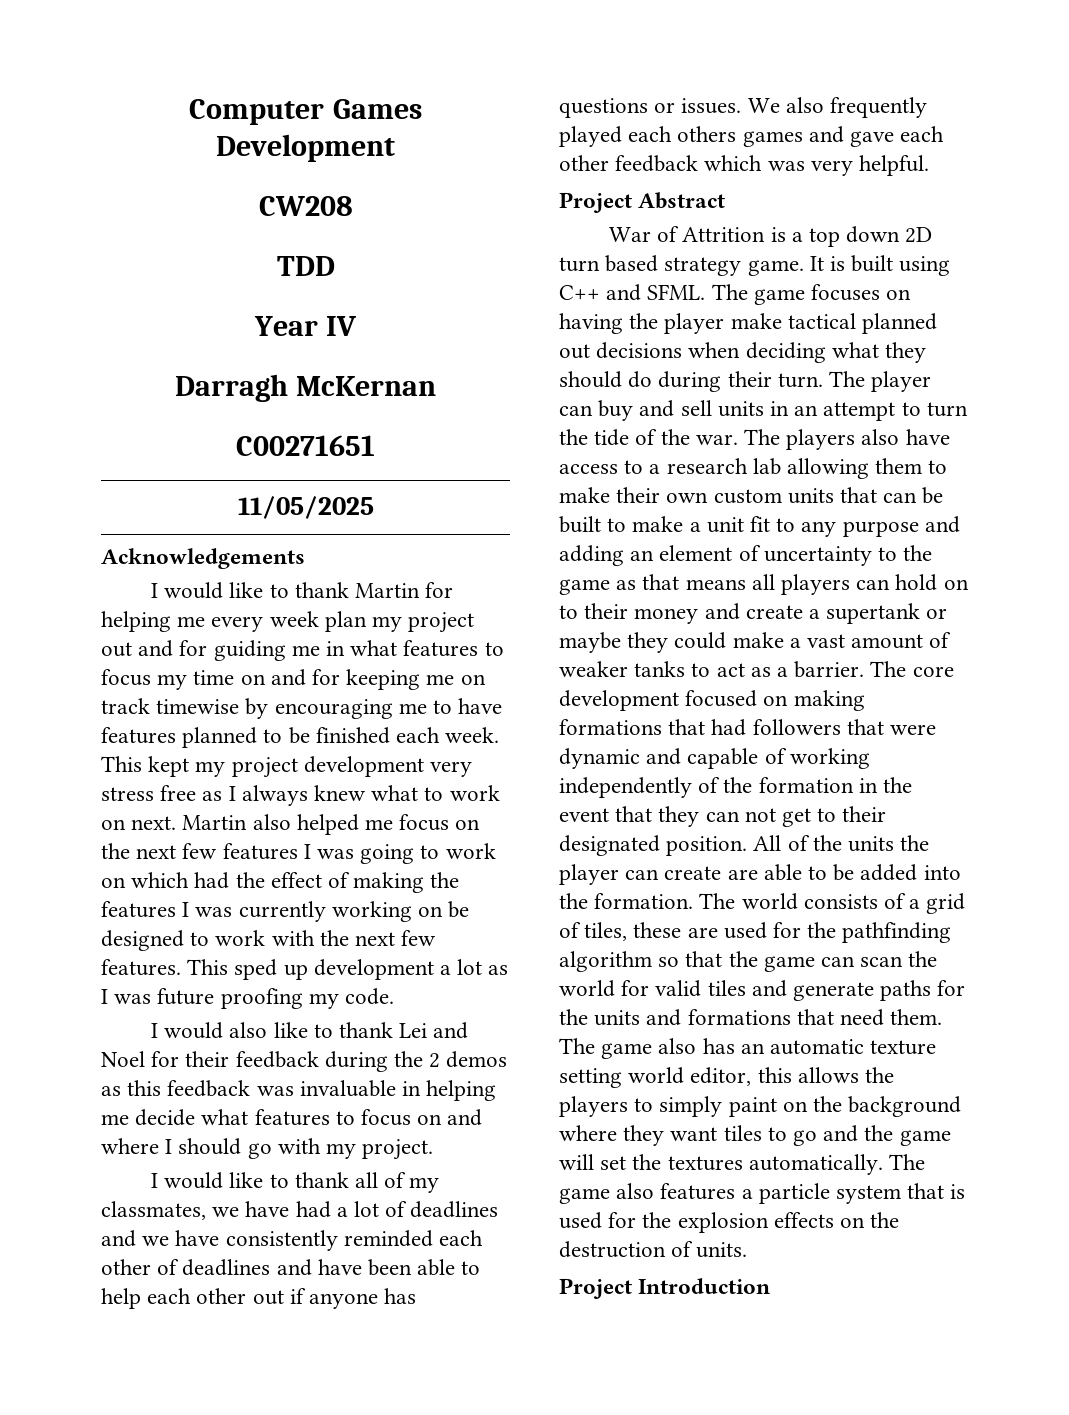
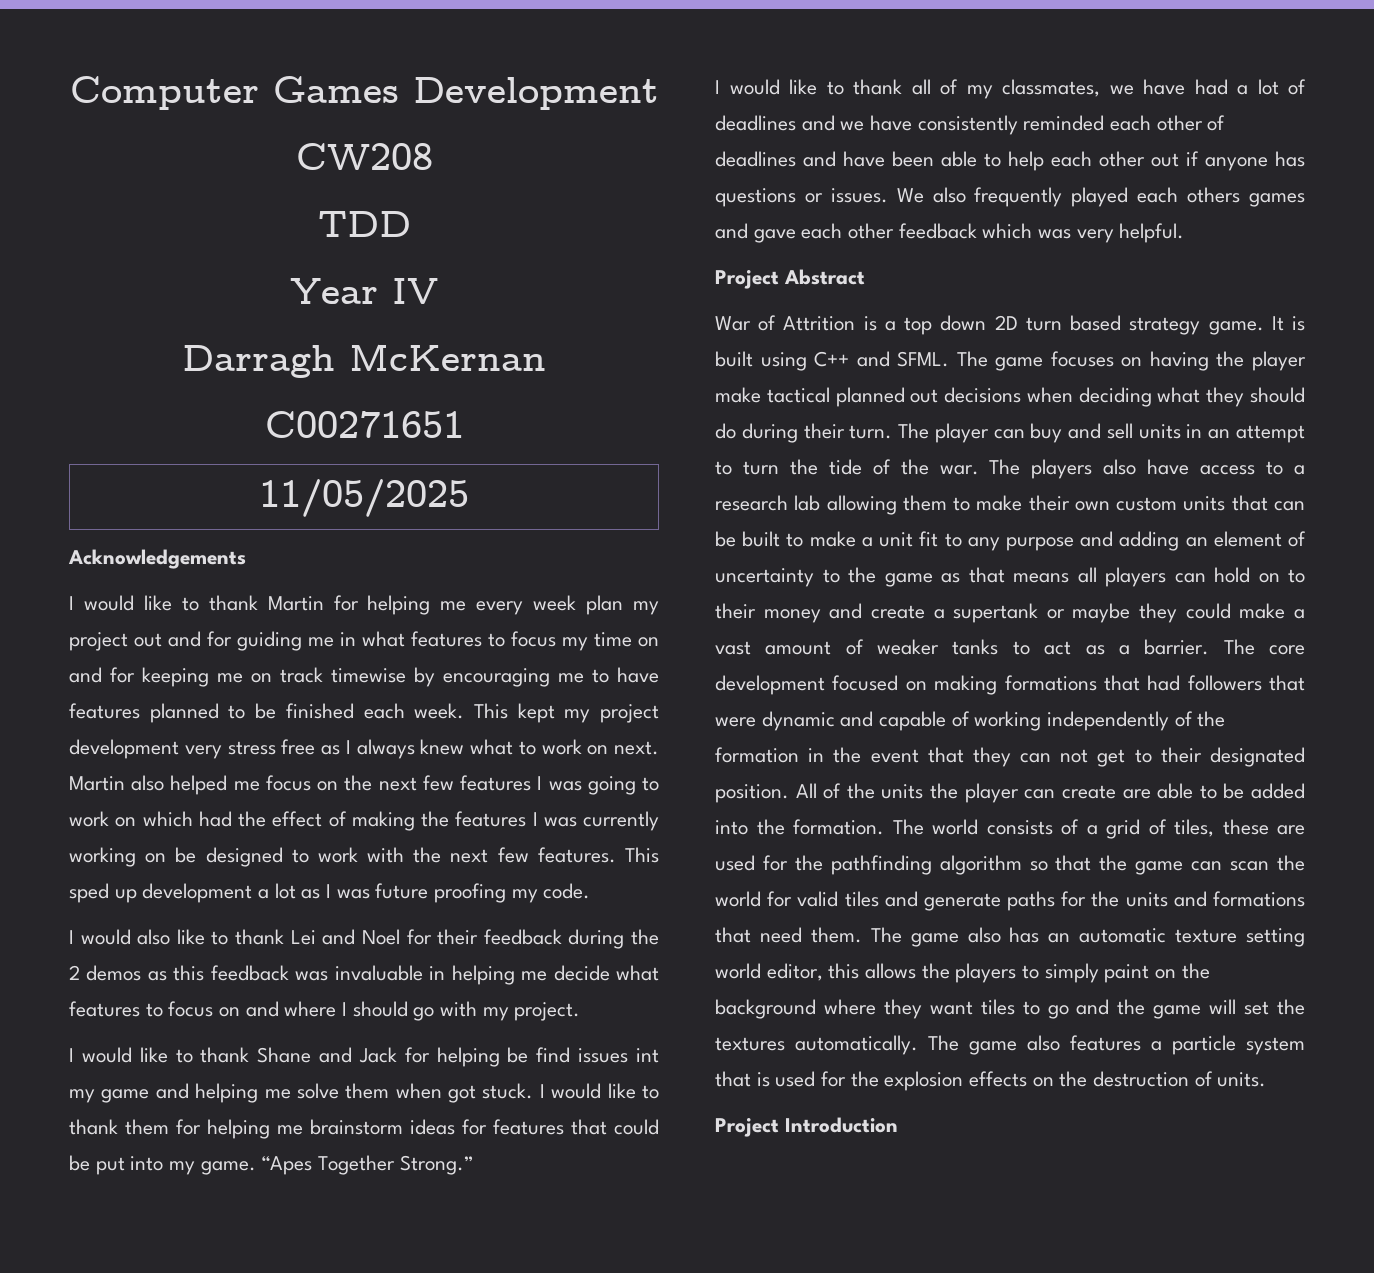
(434, 1149) none -> [69,1047,659,1067] [69,1083,659,1103] [69,1119,659,1139] [69,1155,473,1175] // I would like to thank Shane and Jack for helping be find issues int my game and helping me solve them when got stuck. I would like to thank them for helping me brainstorm ideas for features that could be put into my game. “Apes Together Strong.”

